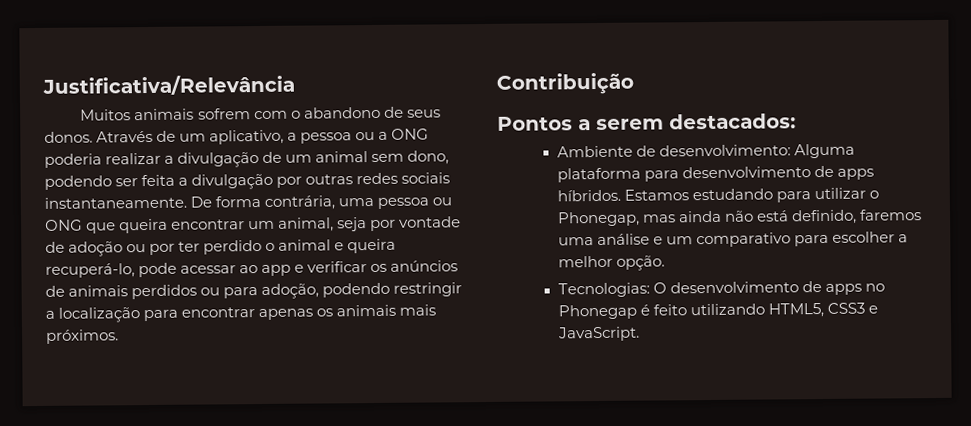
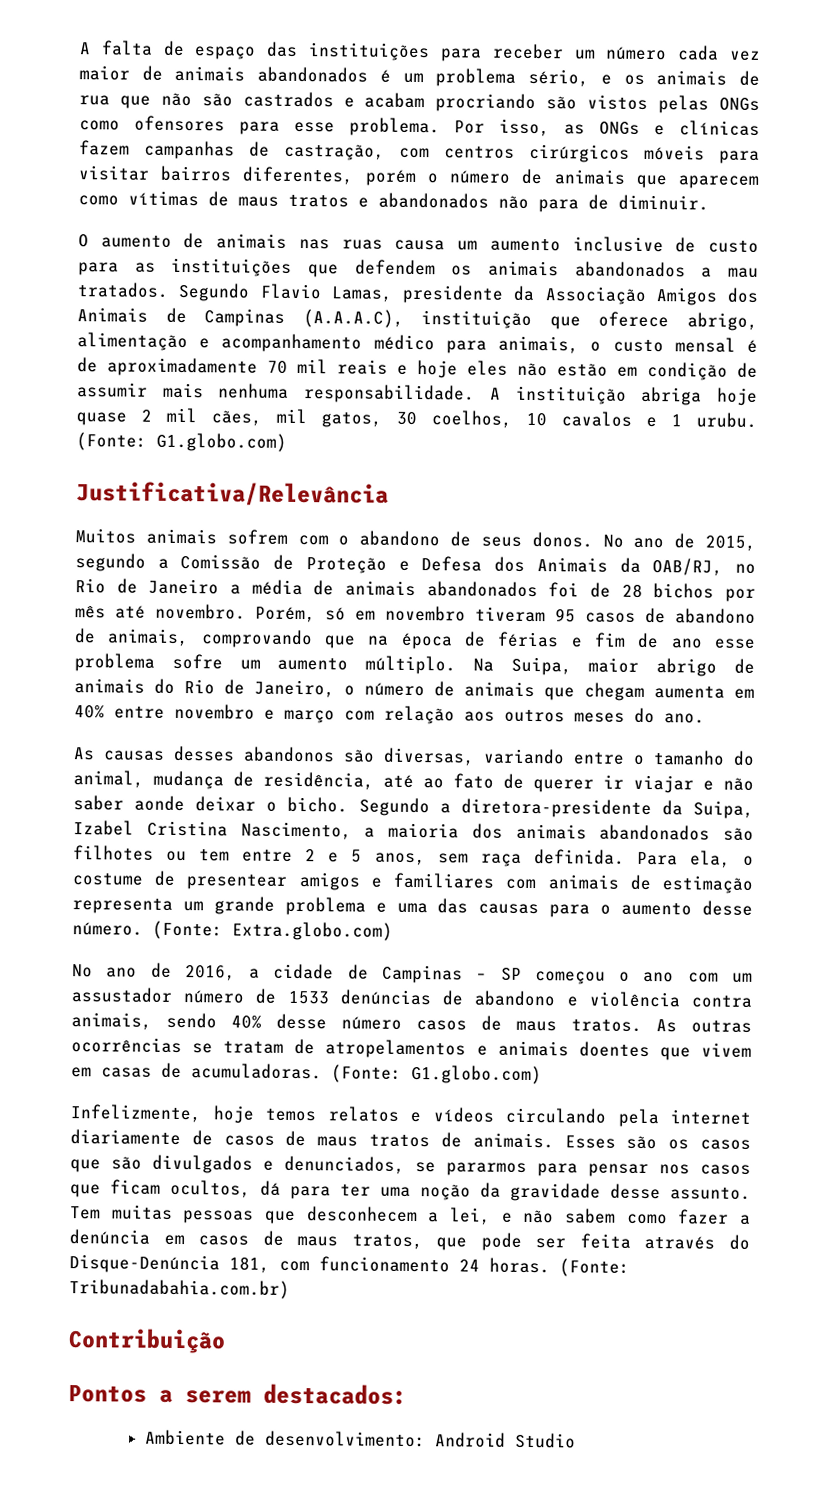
(42, 85) none -> [79,40,762,62] [79,65,761,87] [79,91,760,114] [79,115,760,137] [79,140,760,164] [78,165,759,189] [78,190,709,213] [78,233,760,253] [78,257,759,278] [77,282,759,306] [77,307,758,331] [77,332,758,354] [77,357,758,381] [77,382,758,406] [76,407,757,428] [76,432,287,452] A falta de espaço das instituições para receber um número cada vez maior de animais abandonados é um problema sério, e os animais de rua que não são castrados e acabam procriando são vistos pelas ONGs como ofensores para esse problema. Por isso, as ONGs e clínicas fazem campanhas de castração, com centros cirúrgicos móveis para visitar bairros diferentes, porém o número de animais que aparecem como vítimas de maus tratos e abandonados não para de diminuir. // O aumento de animais nas ruas causa um aumento inclusive de custo para as instituições que defendem os animais abandonados a mau tratados. Segundo Flavio Lamas, presidente da Associação Amigos dos Animais de Campinas (A.A.A.C), instituição que oferece abrigo, alimentação e acompanhamento médico para animais, o custo mensal é de aproximadamente 70 mil reais e hoje eles não estão em condição de assumir mais nenhuma responsabilidade. A instituição abriga hoje quase 2 mil cães, mil gatos, 30 coelhos, 10 cavalos e 1 urubu. (Fonte: G1.globo.com) //
[96,128,430,145] [44,150,450,168] [44,172,451,190] [44,195,453,210] [45,216,462,234] [45,238,397,257] [45,260,459,278] [45,282,463,300] [45,304,437,323] [46,329,119,344] Através de um aplicativo, a pessoa ou a ONG poderia realizar a divulgação de um animal sem dono, podendo ser feita a divulgação por outras redes sociais instantaneamente. De forma contrária, uma pessoa ou ONG que queira encontrar um animal, seja por vontade de adoção ou por ter perdido o animal e queira recuperá-lo, pode acessar ao app e verificar os anúncios de animais perdidos ou para adoção, podendo restringir a localização para encontrar apenas os animais mais próximos. -> [602,533,756,551] [75,553,757,576] [75,578,756,602] [75,603,756,624] [74,628,756,650] [74,653,756,677] [74,678,755,701] [74,703,705,725] [73,745,755,766] [73,770,754,794] [73,795,754,819] [73,820,754,841] [73,845,755,868] [72,870,753,894] [72,896,754,918] [72,920,393,941] [72,962,754,985] [71,987,752,1008] [71,1012,752,1033] [71,1037,752,1061] [71,1062,542,1085] [70,1104,751,1128] [70,1129,752,1150] [70,1154,751,1178] [70,1179,751,1202] [70,1204,751,1225] [69,1229,750,1251] [69,1254,630,1277] [69,1279,290,1299] No ano de 2015, segundo a Comissão de Proteção e Defesa dos Animais da OAB/RJ, no Rio de Janeiro a média de animais abandonados foi de 28 bichos por mês até novembro. Porém, só em novembro tiveram 95 casos de abandono de animais, comprovando que na época de férias e fim de ano esse problema sofre um aumento múltiplo. Na Suipa, maior abrigo de animais do Rio de Janeiro, o número de animais que chegam aumenta em 40% entre novembro e março com relação aos outros meses do ano. // As causas desses abandonos são diversas, variando entre o tamanho do animal, mudança de residência, até ao fato de querer ir viajar e não saber aonde deixar o bicho. Segundo a diretora-presidente da Suipa, Izabel Cristina Nascimento, a maioria dos animais abandonados são filhotes ou tem entre 2 e 5 anos, sem raça definida. Para ela, o costume de presentear amigos e familiares com animais de estimação representa um grande problema e uma das causas para o aumento desse número. (Fonte: Extra.globo.com) // No ano de 2016, a cidade de Campinas – SP começou o ano com um assustador número de 1533 denúncias de abandono e violência contra animais, sendo 40% desse número casos de maus tratos. As outras ocorrências se tratam de atropelamentos e animais doentes que vivem em casas de acumuladoras. (Fonte: G1.globo.com) // Infelizmente, hoje temos relatos e vídeos circulando pela internet diariamente de casos de maus tratos de animais. Esses são os casos que são divulgados e denunciados, se pararmos para pensar nos casos que ficam ocultos, dá para ter uma noção da gravidade desse assunto. Tem muitas pessoas que desconhecem a lei, e não sabem como fazer a denúncia em casos de maus tratos, que pode ser feita através do Disque-Denúncia 181, com funcionamento 24 horas. (Fonte: Tribunadabahia.com.br)
[793,143,855,159] [556,165,874,183] [556,187,879,203] [556,209,922,227] [557,231,908,248] [557,255,665,271] [557,281,885,298] [557,302,878,320] [557,326,640,342] Alguma plataforma para desenvolvimento de apps híbridos. Estamos estudando para utilizar o Phonegap, mas ainda não está definido, faremos uma análise e um comparativo para escolher a melhor opção. // Tecnologias: O desenvolvimento de apps no Phonegap é feito utilizando HTML5, CSS3 e JavaScript. -> [434,1432,576,1449] Android Studio

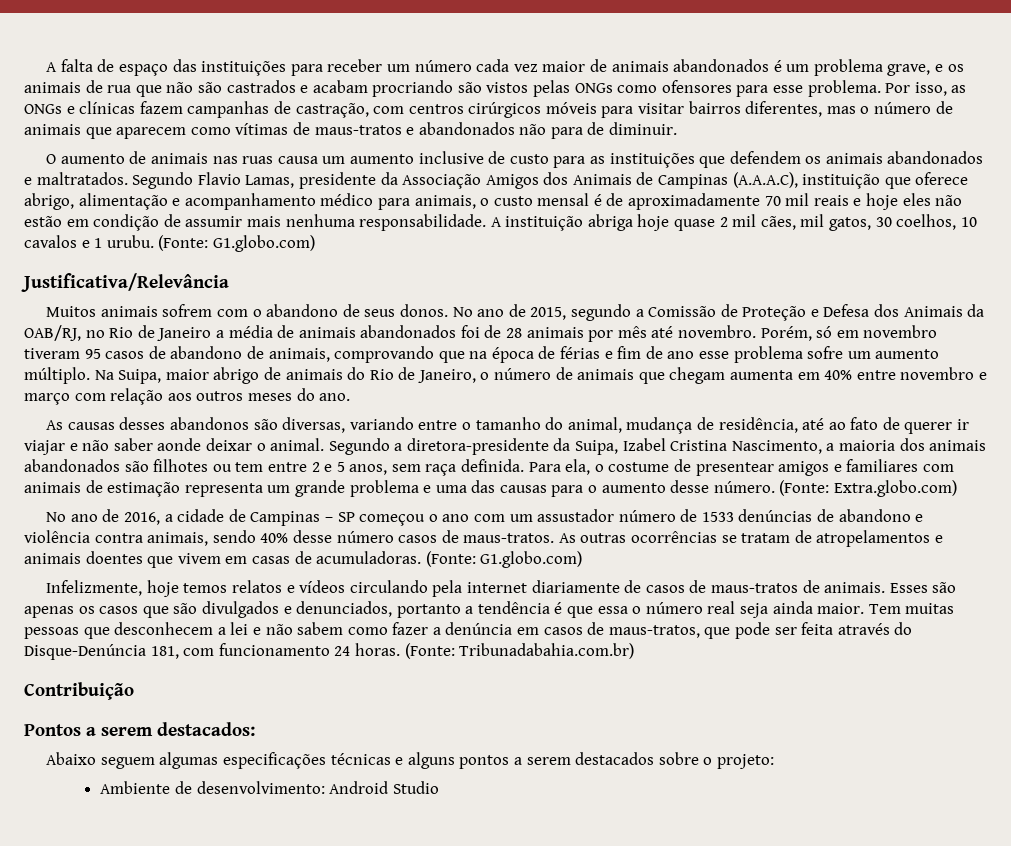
[528,68,590,87] sério, -> [887,64,931,76] grave,
[364,169,417,186] porém -> [826,106,856,114] mas
[238,193,349,208] maus tratos -> [314,125,402,135] maus-tratos
[701,267,759,278] [77,282,169,298] a mau tratados. -> [24,172,128,185] e maltratados.
[653,583,715,599] bichos -> [526,327,584,338] animais
[287,796,349,813] bicho. -> [270,438,325,451] animal.
[516,1018,642,1032] maus tratos. -> [463,533,555,543] maus-tratos.
[317,1133,431,1148] maus tratos -> [710,583,798,593] maus-tratos
(658, 1142) none -> [24,606,74,618] apenas
[415,1162,751,1178] [70,1179,751,1202] se pararmos para pensar nos casos que ficam ocultos, dá para ter uma noção da gravidade desse assunto. -> [396,601,865,618] portanto a tendência é que essa o número real seja ainda maior.
[449,1207,491,1225] lei, -> [230,622,249,635] lei
[297,1233,423,1250] maus tratos, -> [608,625,700,638] maus-tratos,
(407, 1394) none -> [46,752,774,769] // Abaixo seguem algumas especificações técnicas e alguns pontos a serem destacados sobre o projeto:

